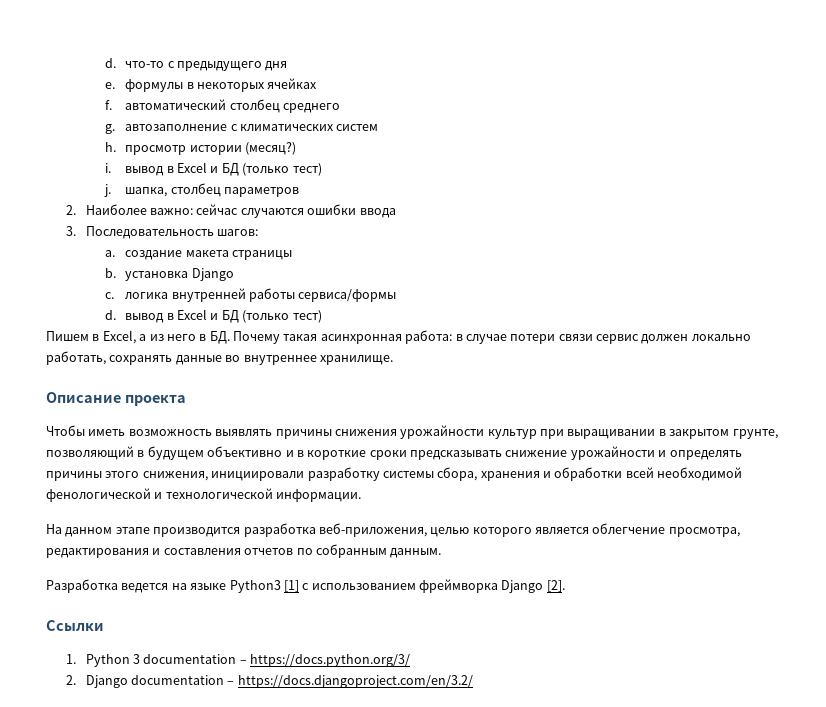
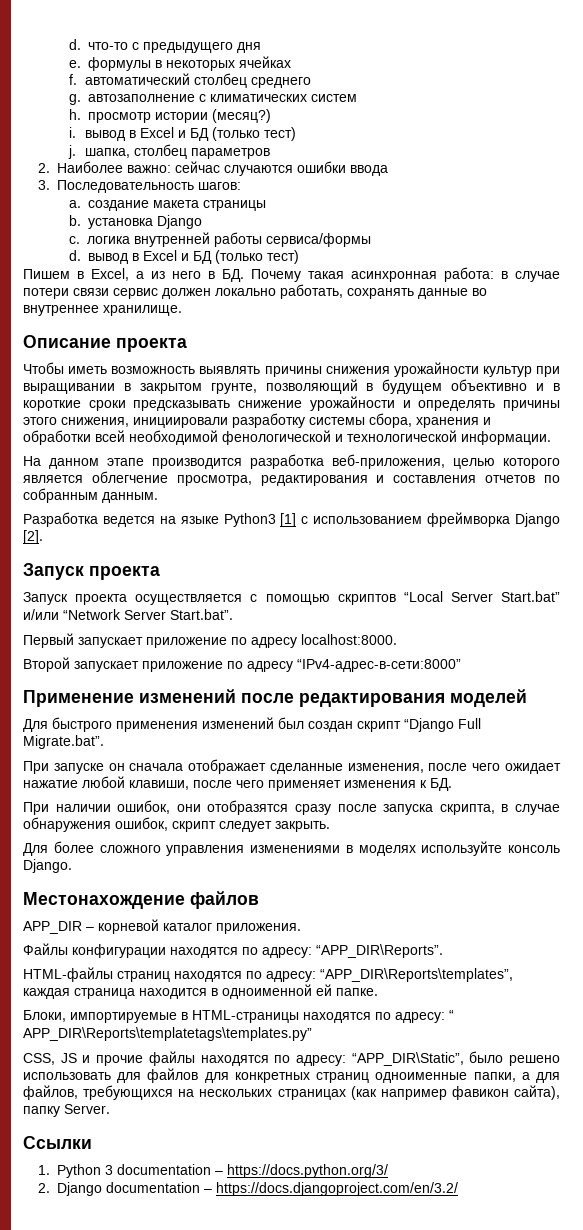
(565, 586) none -> [23,563,160,580] [23,591,560,605] [23,609,233,620] [23,633,397,648] [23,657,461,672] [23,689,527,707] [23,717,481,732] [23,735,104,749] [23,759,561,774] [23,776,452,791] [23,800,561,815] [23,817,330,832] [23,841,560,856] [23,859,72,873] [23,891,259,909] [23,919,301,934] [23,943,443,958] [23,967,513,982] [23,984,378,999] [23,1010,454,1023] [23,1027,312,1041] [23,1051,560,1066] [23,1068,560,1083] [23,1085,560,1100] [23,1104,110,1117] // Запуск проекта // Запуск проекта осуществляется с помощью скриптов “Local Server Start.bat” и/или “Network Server Start.bat”. // Первый запускает приложение по адресу localhost:8000. // Второй запускает приложение по адресу “IPv4-адрес-в-сети:8000” // Применение изменений после редактирования моделей // Для быстрого применения изменений был создан скрипт “Django Full Migrate.bat”. // При запуске он сначала отображает сделанные изменения, после чего ожидает нажатие любой клавиши, после чего применяет изменения к БД. // При наличии ошибок, они отобразятся сразу после запуска скрипта, в случае обнаружения ошибок, скрипт следует закрыть. // Для более сложного управления изменениями в моделях используйте консоль Django. // Местонахождение файлов // APP_DIR – корневой каталог приложения. // Файлы конфигурации находятся по адресу: “APP_DIR\Reports”. // HTML-файлы страниц находятся по адресу: “APP_DIR\Reports\templates”, каждая страница находится в одноименной ей папке. // Блоки, импортируемые в HTML-страницы находятся по адресу: “ APP_DIR\Reports\templatetags\templates.py” // CSS, JS и прочие файлы находятся по адресу: “APP_DIR\Static”, было решено использовать для файлов для конкретных страниц одноименные папки, а для файлов, требующихся на нескольких страницах (как например фавикон сайта), папку Server.

